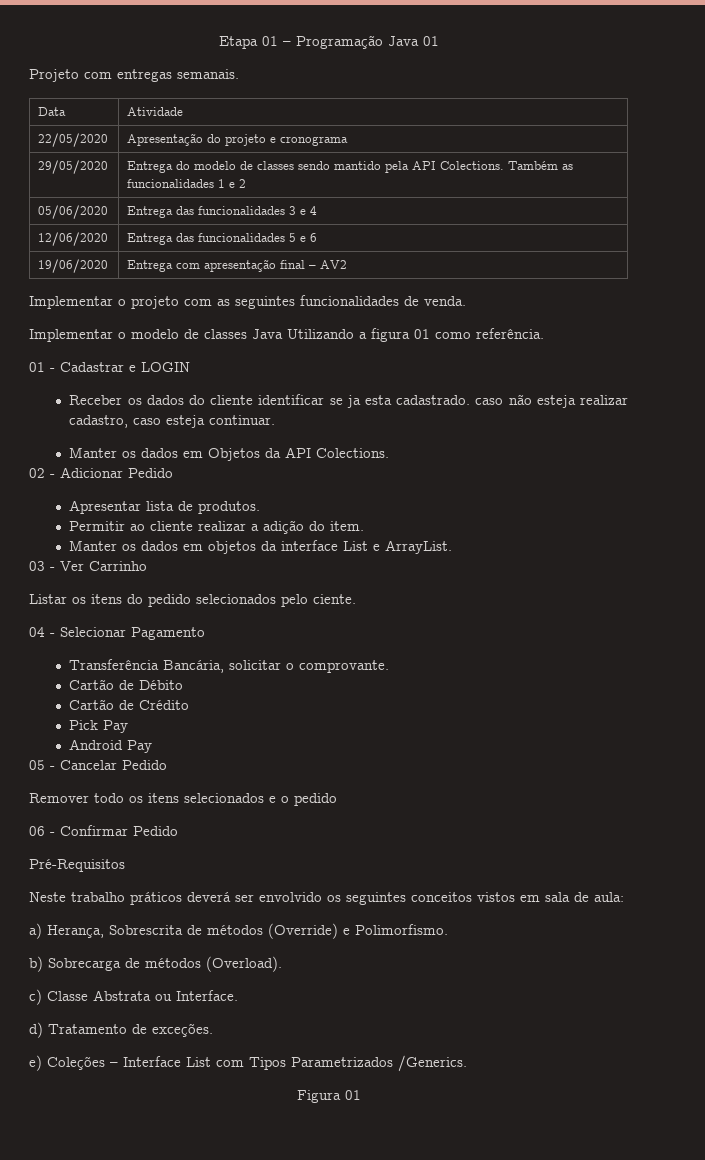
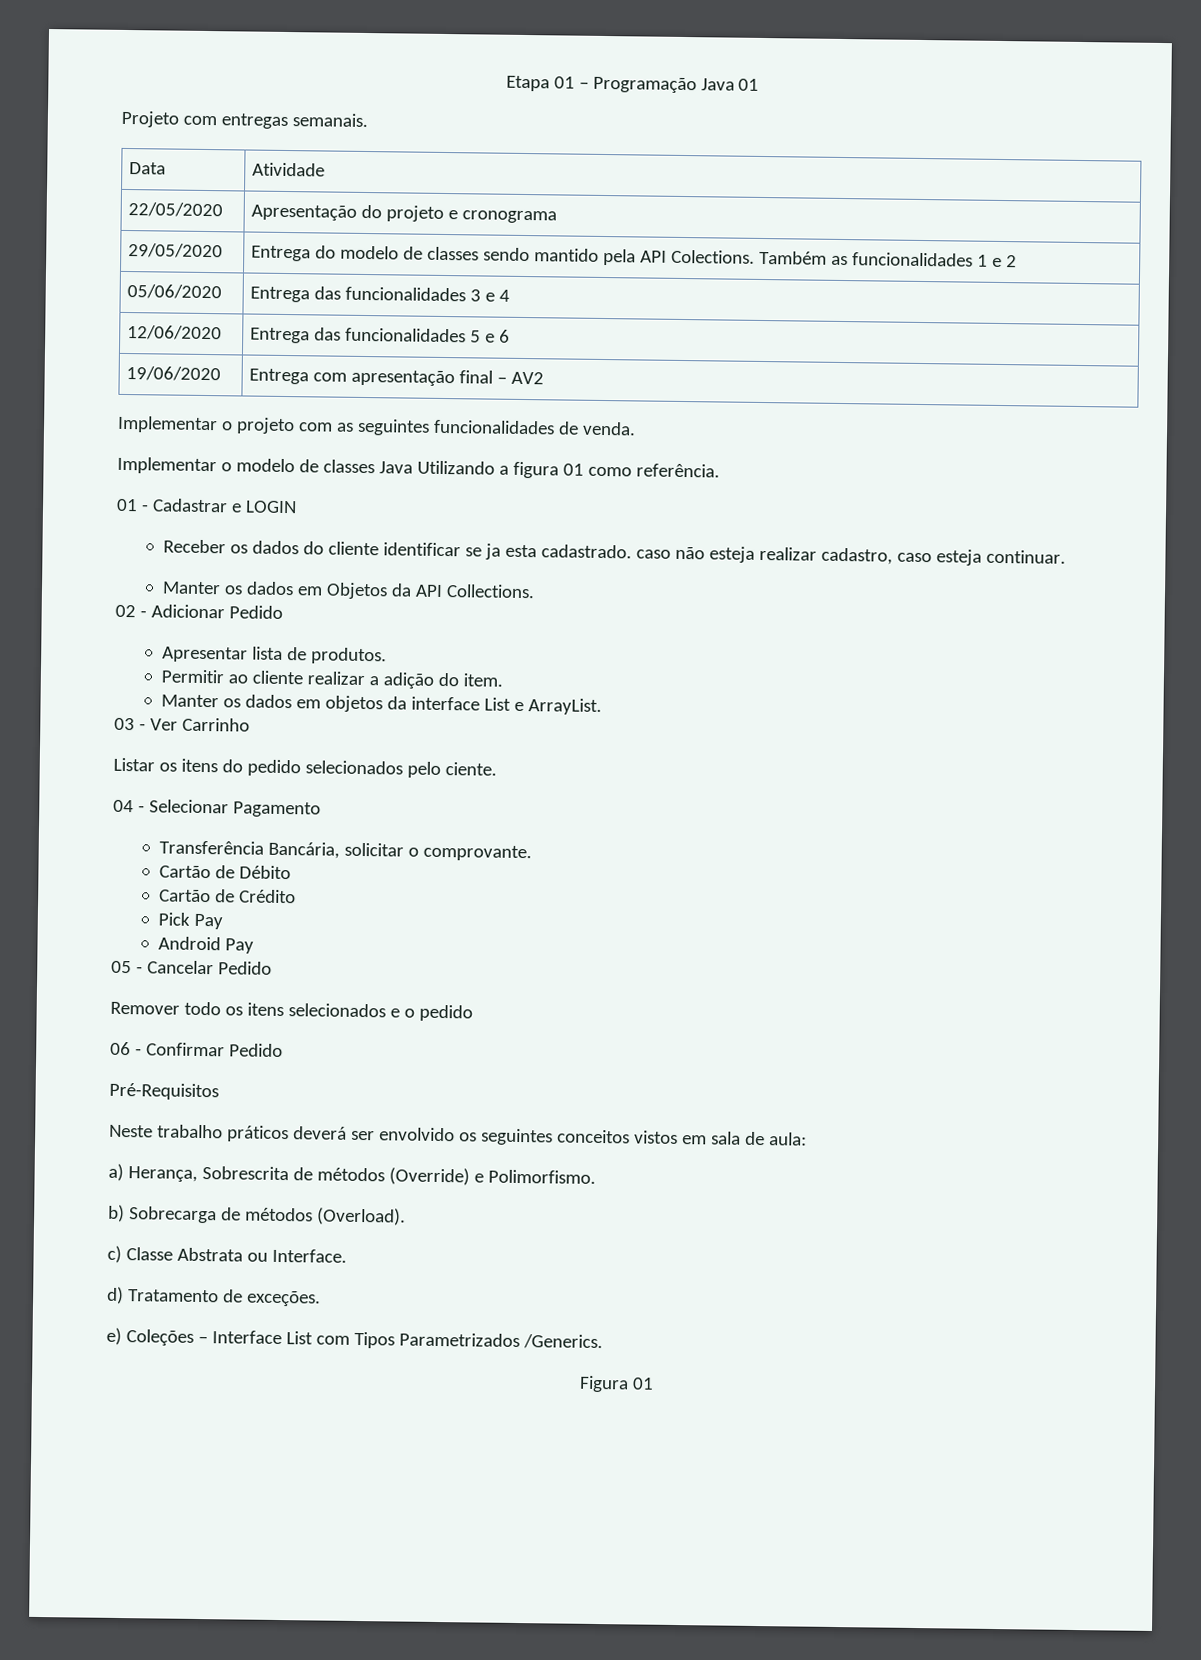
[316,448,390,458] Colections. -> [445,584,535,599] Collections.

